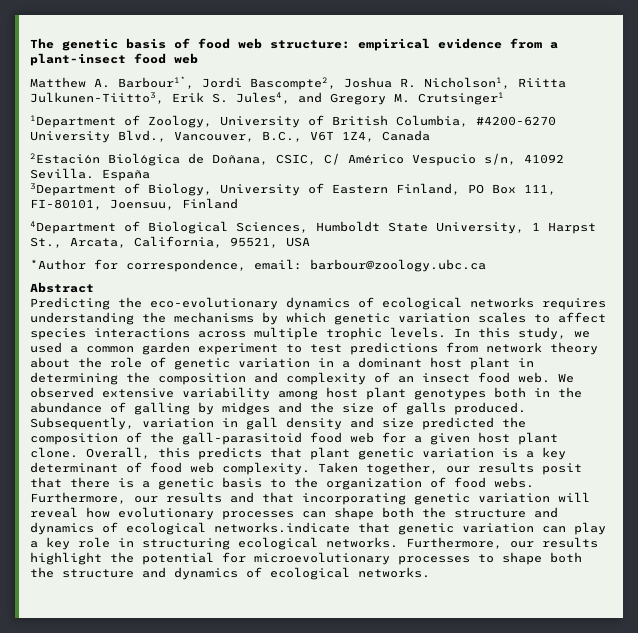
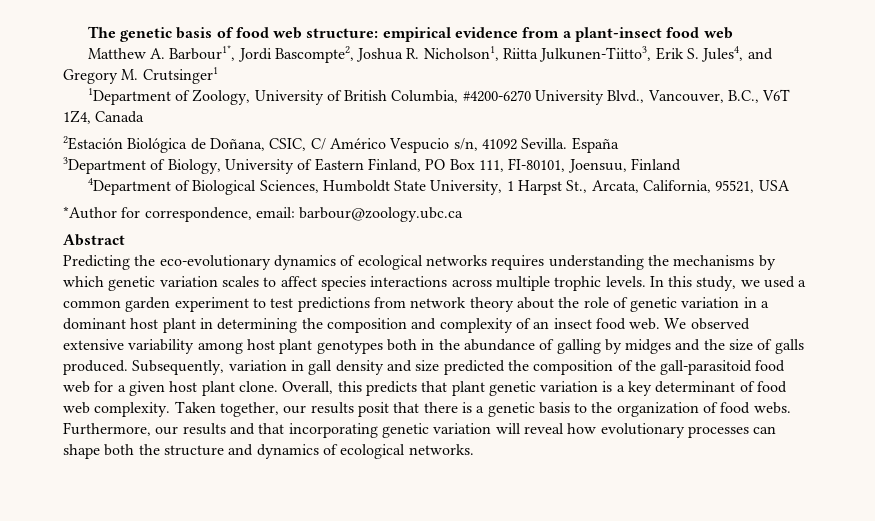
[214,522,606,535] [30,537,598,550] [30,552,582,565] [30,567,350,580] networks.indicate that genetic variation can play a key role in structuring ecological networks. Furthermore, our results highlight the potential for microevolutionary processes to shape both the structure and dynamics of ecological -> (406, 451) none

